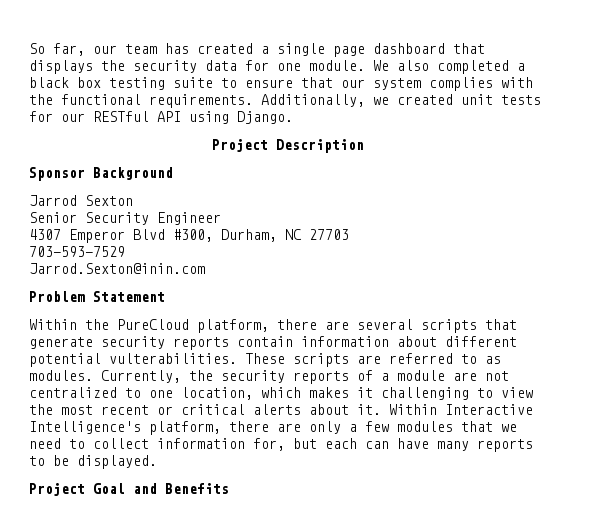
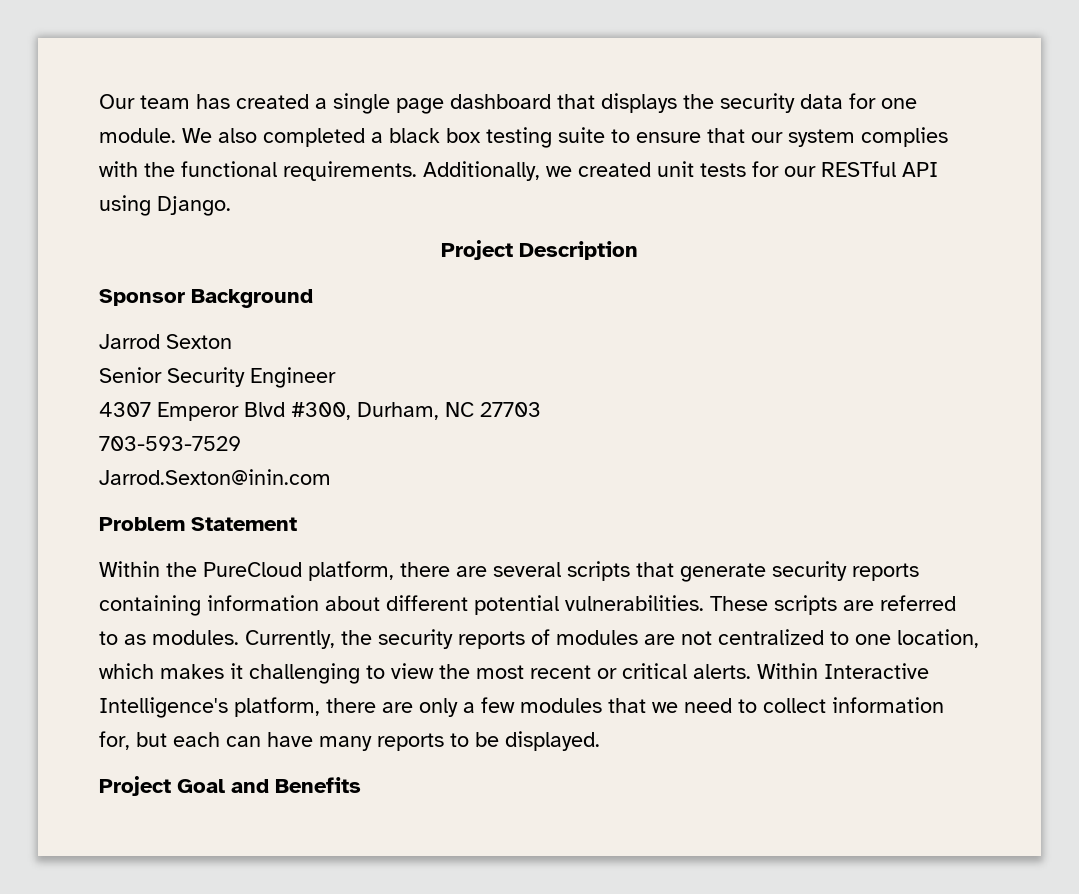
[29,43,117,56] So far, our -> [99,94,135,109] Our
[237,336,293,347] contain -> [99,595,201,616] containing
[109,353,237,364] vulterabilities. -> [565,595,704,611] vulnerabilities.
[381,370,445,381] a module -> [556,630,638,645] modules
[253,404,381,415] alerts about it. -> [693,664,751,679] alerts.

